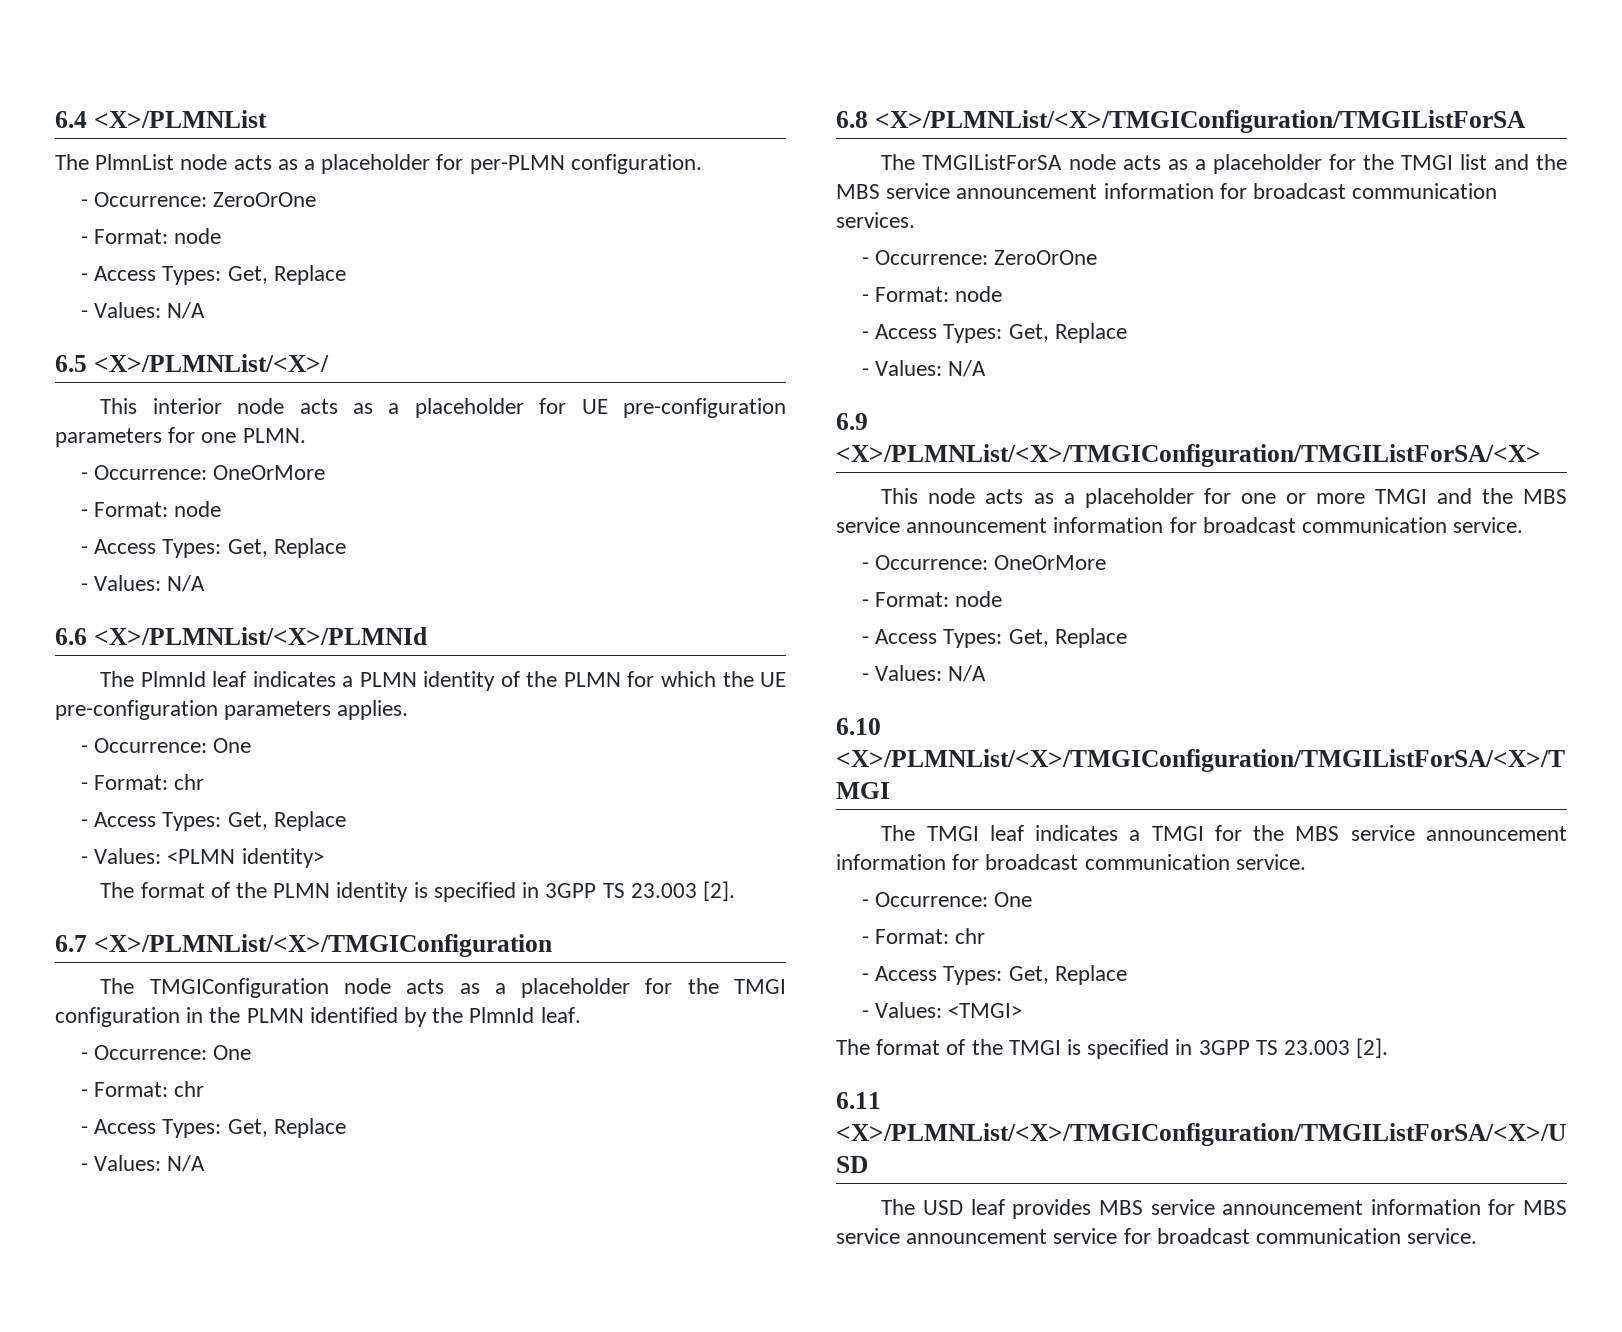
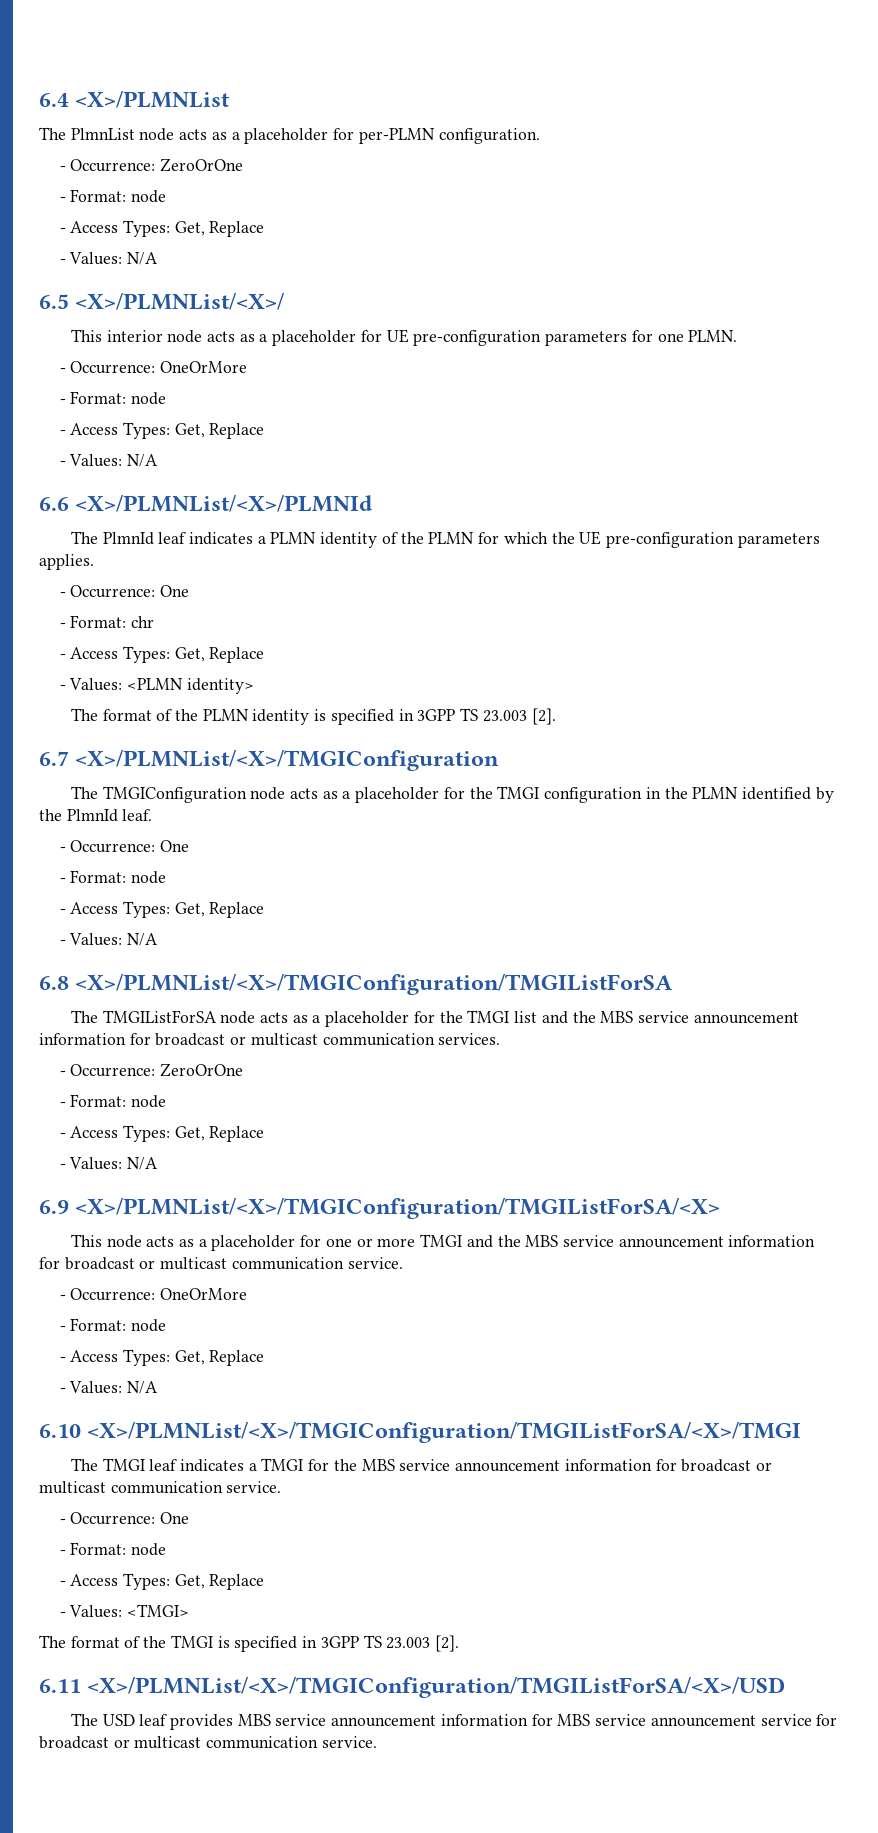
[174,1081,205,1097] chr -> [130,871,166,884] node
(1347, 191) none -> [230,1033,318,1046] or multicast
(1296, 525) none -> [139,1257,228,1270] or multicast
(1079, 862) none -> [755,1462,772,1471] [39,1481,106,1494] or multicast
[955,928,986,944] chr -> [130,1543,166,1556] node
(1250, 1236) none -> [113,1736,202,1749] or multicast

